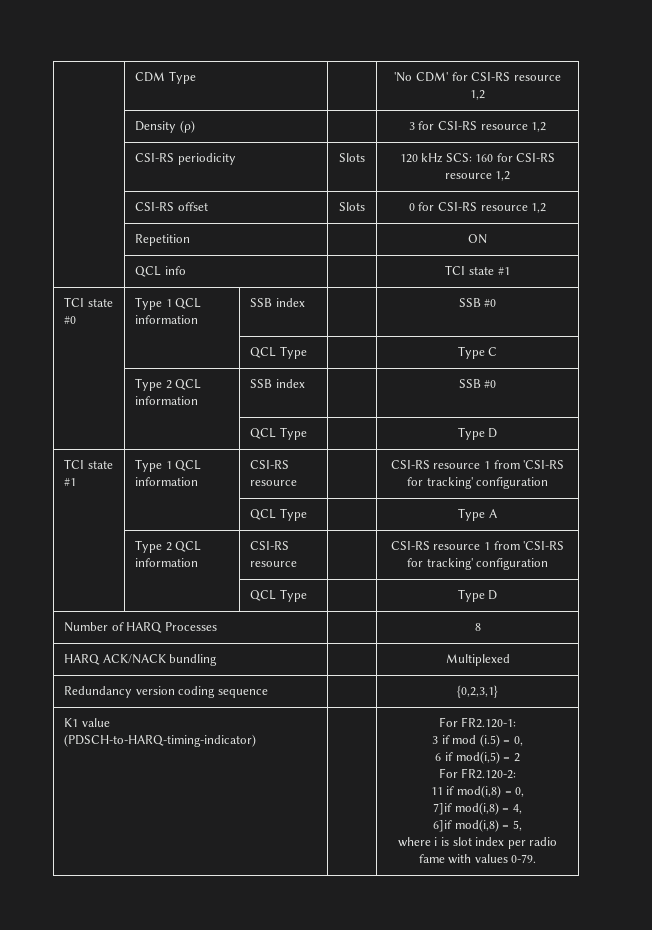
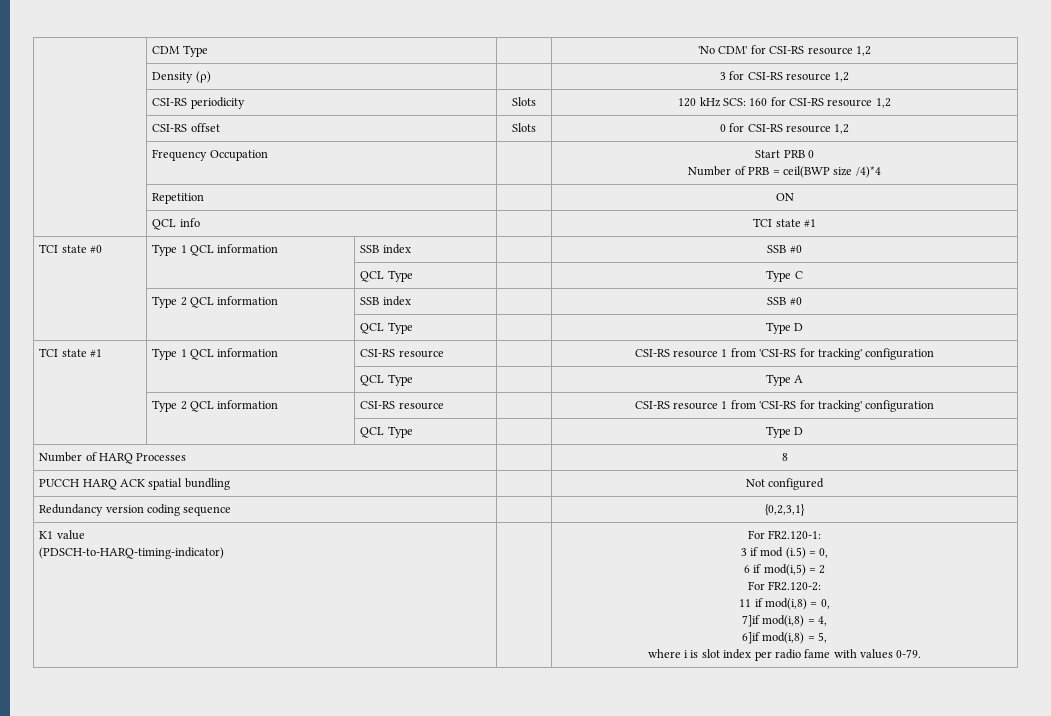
(547, 208) none -> [152,149,268,161] [755,150,814,158] [688,166,881,178] // | Frequency Occupation | | Start PRB 0 // Number of PRB = ceil(BWP size /4)*4
[64,654,166,665] HARQ ACK/NACK -> [39,478,183,490] PUCCH HARQ ACK spatial
[445,654,510,666] Multiplexed -> [745,478,825,490] Not configured

